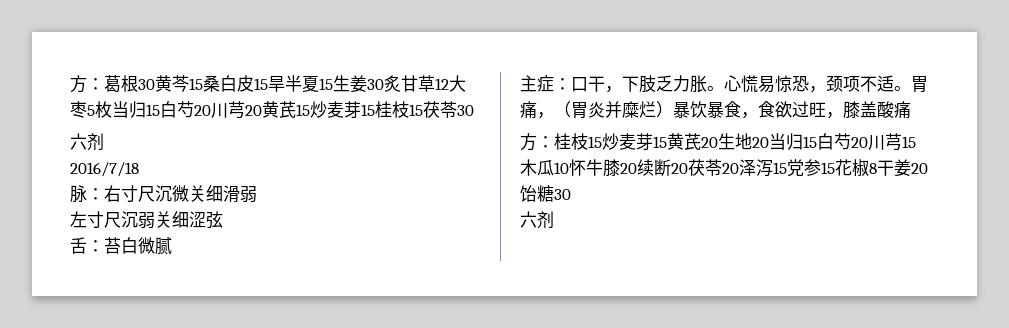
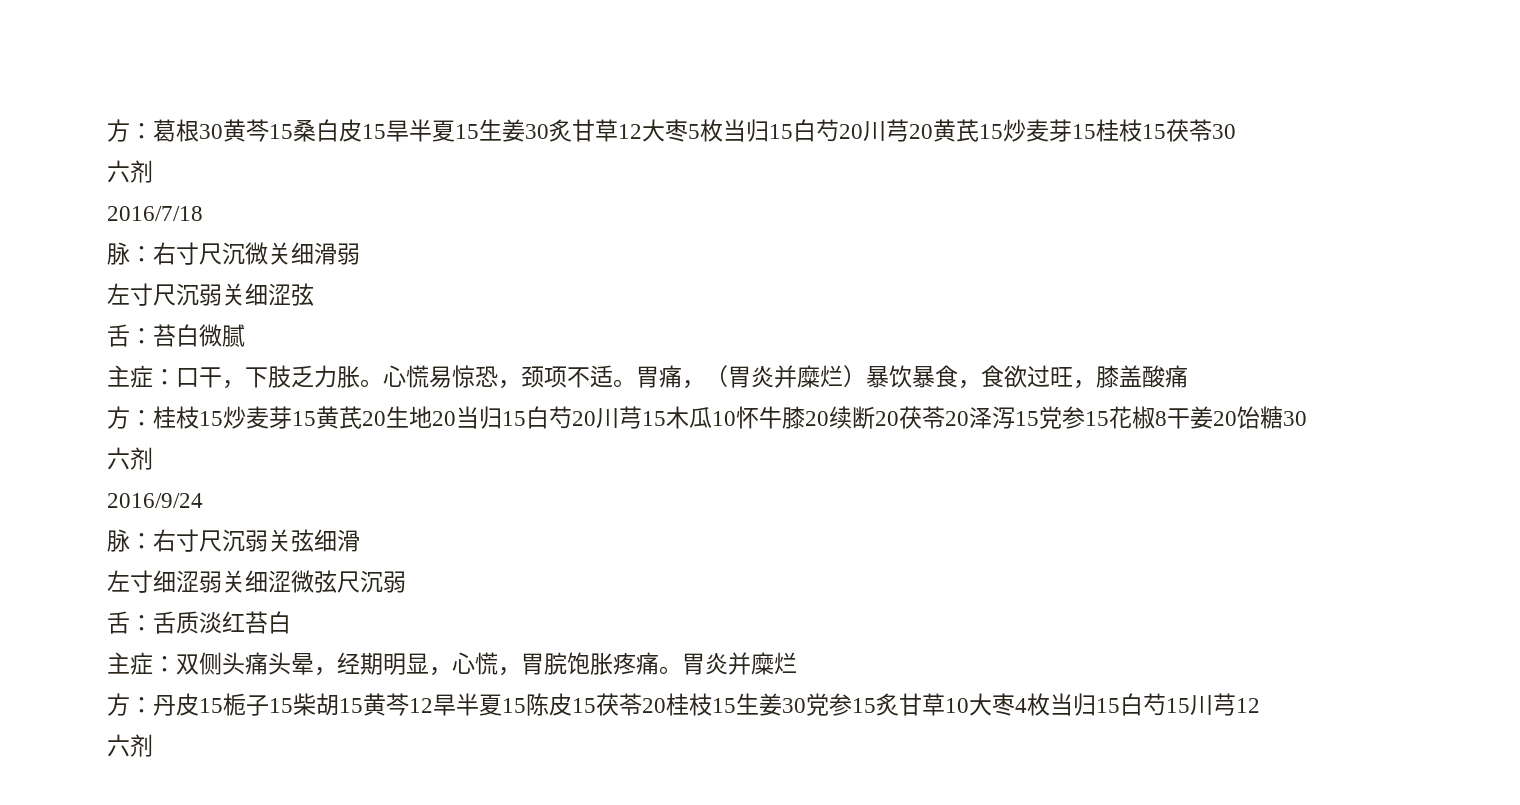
(554, 220) none -> [107,493,203,508] [107,529,360,552] [107,570,406,593] [107,611,291,634] [107,652,797,676] [107,693,1260,716] [107,734,153,757] // 2016/9/24 // 脉：右寸尺沉弱关弦细滑 // 左寸细涩弱关细涩微弦尺沉弱 // 舌：舌质淡红苔白 // 主症：双侧头痛头晕，经期明显，心慌，胃脘饱胀疼痛。胃炎并糜烂 // 方：丹皮15栀子15柴胡15黄芩12旱半夏15陈皮15茯苓20桂枝15生姜30党参15炙甘草10大枣4枚当归15白芍15川芎12 // 六剂

